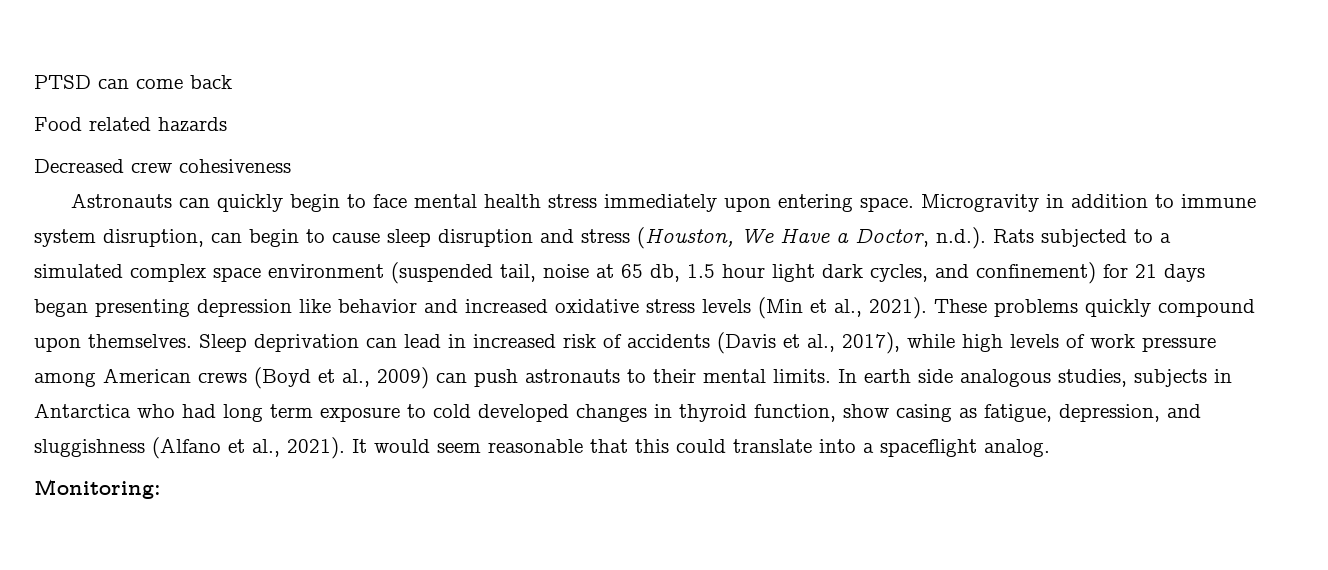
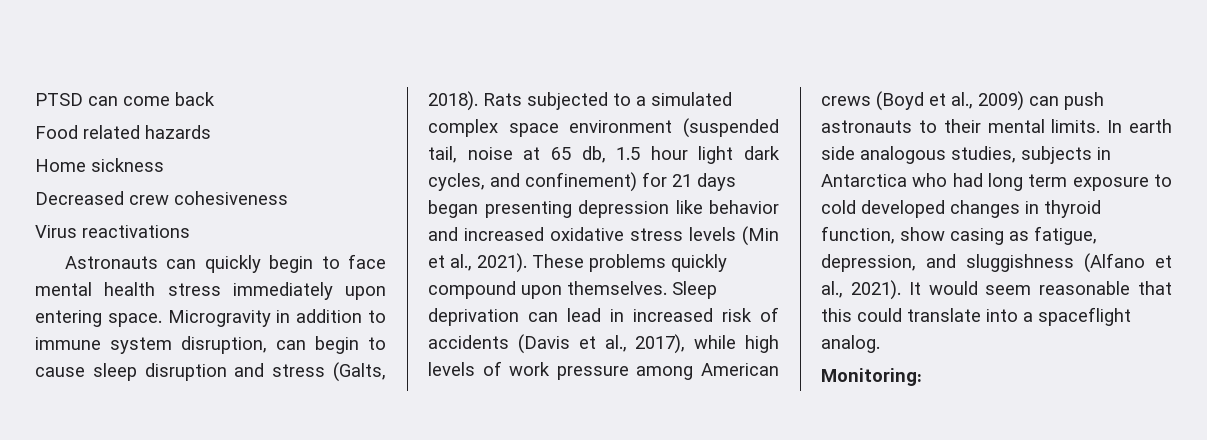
(227, 124) none -> [35,158,164,172] // Home sickness
(291, 166) none -> [35,225,190,238] // Virus reactivations
[637,227,986,249] (Houston, We Have a Doctor, n.d.). -> [333,362,387,382] [428,91,478,111] (Galts, 2018).

